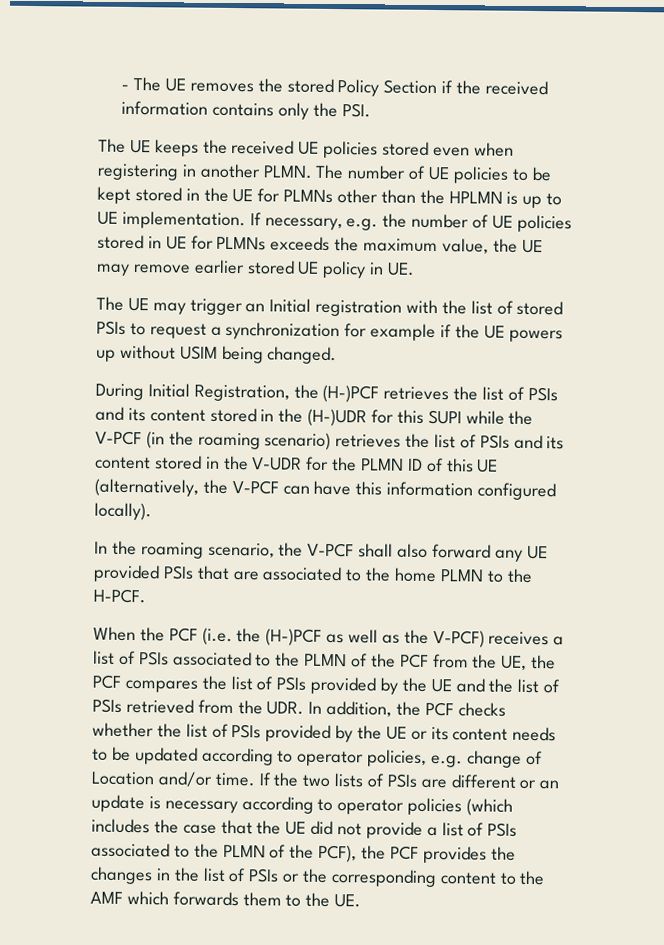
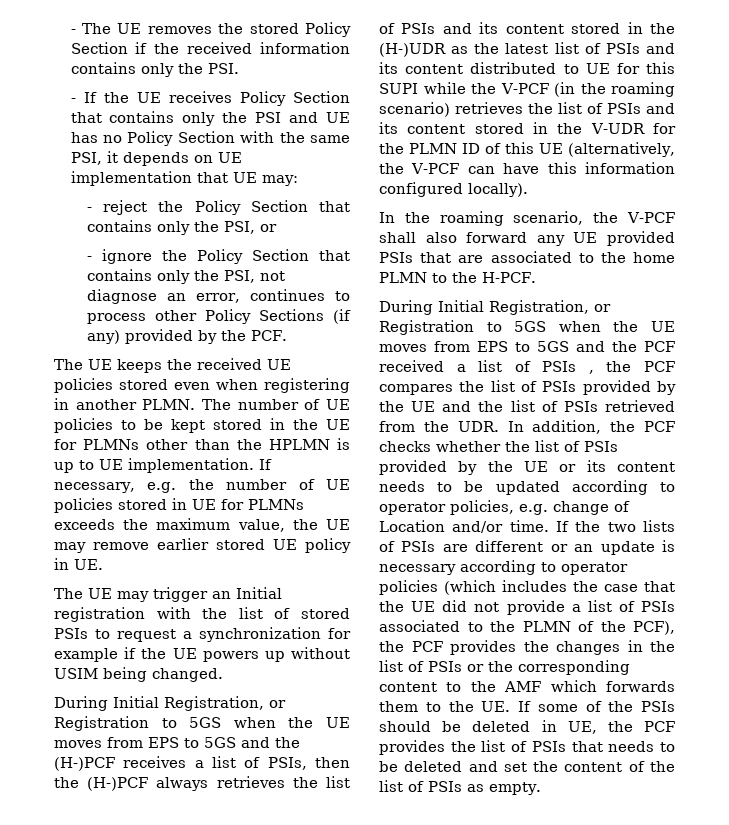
(371, 110) none -> [70,91,350,106] [70,111,350,126] [70,131,350,146] [70,151,242,166] [70,171,298,186] [87,200,350,215] [87,220,278,235] [87,249,350,264] [87,269,286,284] [87,289,350,304] [87,309,351,324] [87,329,288,344] // - If the UE receives Policy Section that contains only the PSI and UE has no Policy Section with the same PSI, it depends on UE implementation that UE may: // - reject the Policy Section that contains only the PSI, or // - ignore the Policy Section that contains only the PSI, not diagnose an error, continues to process other Policy Sections (if any) provided by the PCF.
[293,384,380,403] the (H-)PCF -> [269,700,286,708] [54,716,350,731] [54,737,300,748] [54,756,350,771] [54,777,209,791] or Registration to 5GS when the UE moves from EPS to 5GS and the (H-)PCF receives a list of PSIs, then the (H-)PCF always
(368, 417) none -> [451,42,675,54] [379,62,610,74] as the latest list of PSIs and its content distributed to UE
[93,626,565,648] [93,650,528,671] When the PCF (i.e. the (H-)PCF as well as the V-PCF) receives a list of PSIs associated to the PLMN of the PCF from the UE, -> [379,300,611,315] [379,320,675,335] [379,341,675,352] [379,360,594,374] During Initial Registration, or Registration to 5GS when the UE moves from EPS to 5GS and the PCF received a list of PSIs ,
(362, 901) none -> [518,701,675,712] [379,720,675,734] [379,740,675,755] [379,761,675,772] [379,780,541,795] If some of the PSIs should be deleted in UE, the PCF provides the list of PSIs that needs to be deleted and set the content of the list of PSIs as empty.

